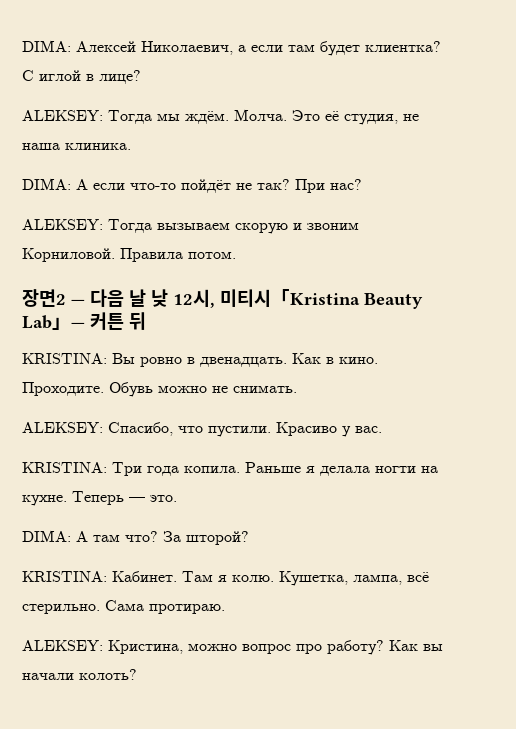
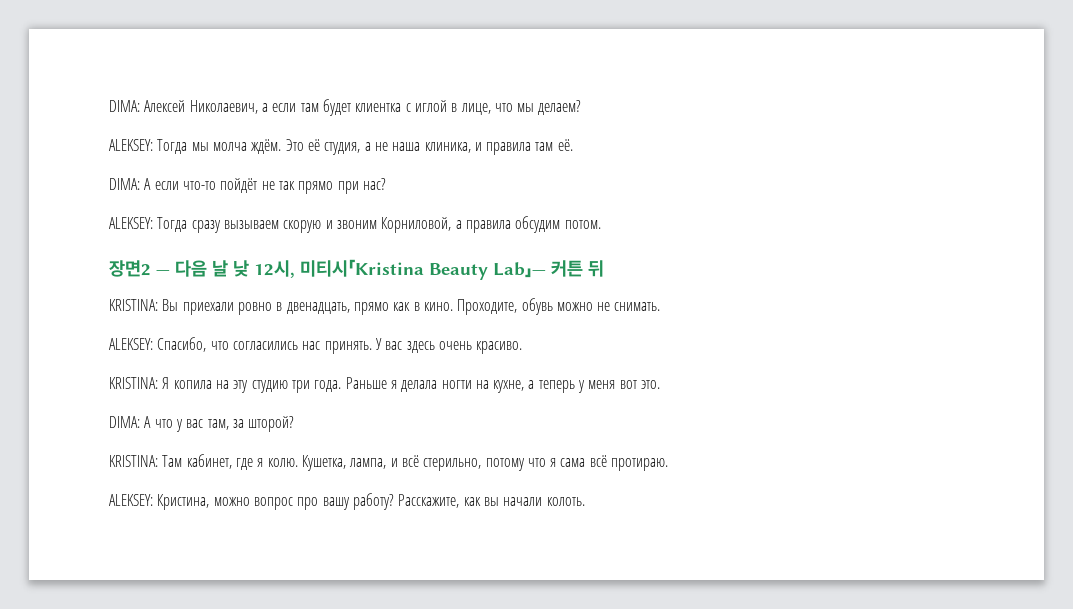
[365,41,441,52] [22,70,141,84] клиентка? С иглой в лице? -> [355,100,582,115] клиентка с иглой в лице, что мы делаем?
[185,109,287,124] ждём. Молча. -> [212,139,282,154] молча ждём.
(398, 119) none -> [364,142,371,151] а
[65,143,131,150] клиника. -> [424,139,573,155] клиника, и правила там её.
[257,179,325,193] так? При -> [278,181,359,194] так прямо при
(152, 226) none -> [191,220,221,233] сразу
[22,248,183,262] Корниловой. Правила -> [381,216,561,233] Корниловой, а правила обсудим
(135, 358) none -> [182,302,234,315] приехали
[200,353,378,367] [22,382,153,397] двенадцать. Как в кино. Проходите. Обувь -> [286,298,553,315] двенадцать, прямо как в кино. Проходите, обувь
[208,422,382,437] [22,462,240,476] пустили. Красиво у вас. // KRISTINA: Три года копила. -> [232,338,523,354] [109,377,342,393] согласились нас принять. У вас здесь очень красиво. // KRISTINA: Я копила на эту студию три года.
[22,491,177,506] [22,530,181,542] кухне. Теперь — это. // DIMA: А там что? За -> [493,380,661,393] [109,416,244,432] кухне, а теперь у меня вот это. // DIMA: А что у вас там, за
[112,571,213,582] Кабинет. Там -> [162,454,253,470] Там кабинет, где
[407,572,429,582] [22,600,144,614] всё стерильно. Сама -> [390,455,607,471] и всё стерильно, потому что я сама всё
[327,640,418,655] работу? Как -> [322,493,481,510] вашу работу? Расскажите, как
[79,669,137,680] колоть? -> [546,497,585,506] колоть.

